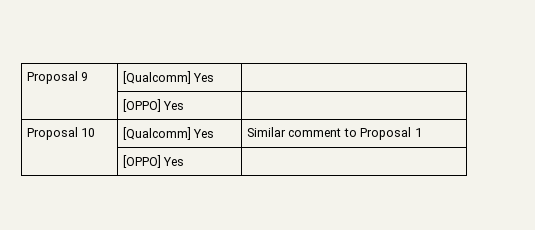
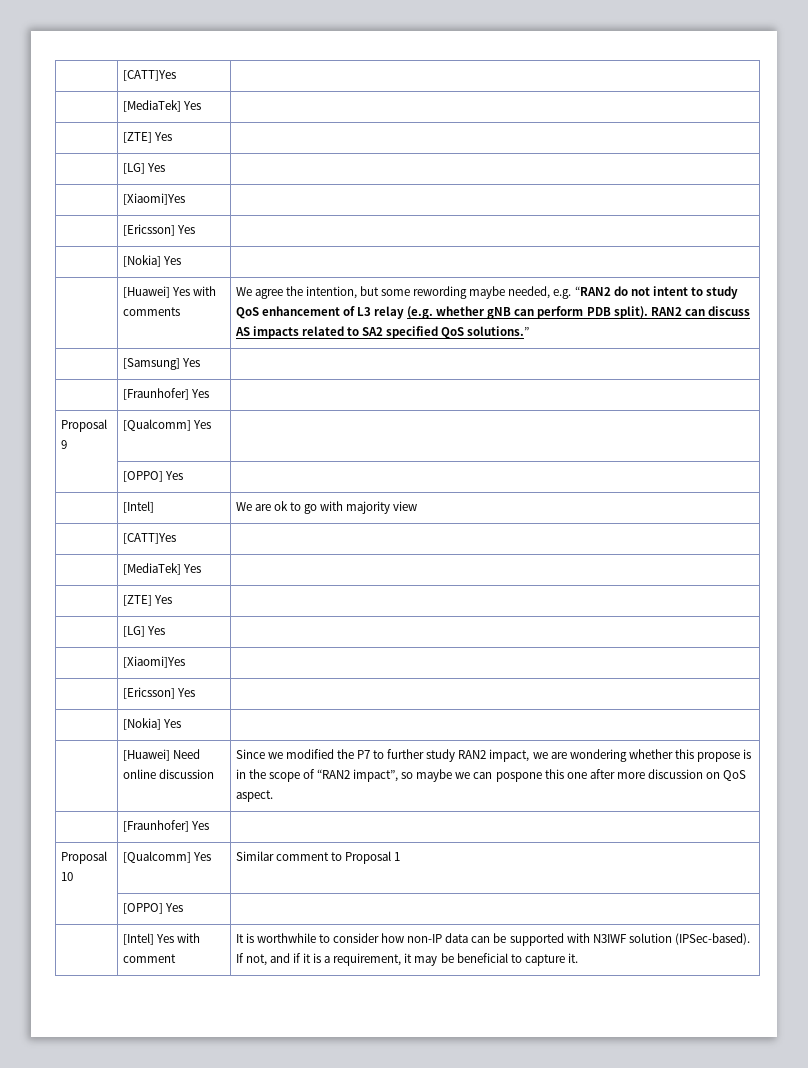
(27, 77) none -> [122,70,176,81] [122,100,201,112] [122,132,172,143] [122,163,165,174] [122,193,185,205] [122,224,195,236] [122,255,181,267] [122,286,216,298] [122,307,180,316] [235,286,739,299] [235,306,751,319] [234,326,530,339] [122,358,200,370] [122,388,209,400] | [CATT]Yes | // | [MediaTek] Yes | // | [ZTE] Yes | // | [LG] Yes | // | [Xiaomi]Yes | // | [Ericsson] Yes | // | [Nokia] Yes | // | [Huawei] Yes with comments | We agree the intention, but some rewording maybe needed, e.g. “RAN2 do not intent to study QoS enhancement of L3 relay (e.g. whether gNB can perform PDB split). RAN2 can discuss AS impacts related to SA2 specified QoS solutions.” // | [Samsung] Yes | // | [Fraunhofer] Yes | //
(185, 105) none -> [122,501,154,513] [235,501,418,514] [122,533,176,544] [122,563,201,575] [122,595,172,606] [122,626,165,637] [122,656,185,668] [122,687,195,699] [122,718,181,730] [122,749,200,761] [122,769,214,779] [235,749,752,762] [235,769,747,782] [235,790,273,802] [122,820,209,832] // | [Intel] | We are ok to go with majority view // | [CATT]Yes | // | [MediaTek] Yes | // | [ZTE] Yes | // | [LG] Yes | // | [Xiaomi]Yes | // | [Ericsson] Yes | // | [Nokia] Yes | // | [Huawei] Need online discussion | Since we modified the P7 to further study RAN2 impact, we are wondering whether this propose is in the scope of “RAN2 impact”, so maybe we can pospone this one after more discussion on QoS aspect. // | [Fraunhofer] Yes |
(185, 161) none -> [122,933,200,945] [122,954,176,963] [235,933,751,946] [235,953,579,966] // | [Intel] Yes with comment | It is worthwhile to consider how non-IP data can be supported with N3IWF solution (IPSec-based). If not, and if it is a requirement, it may be beneficial to capture it.

